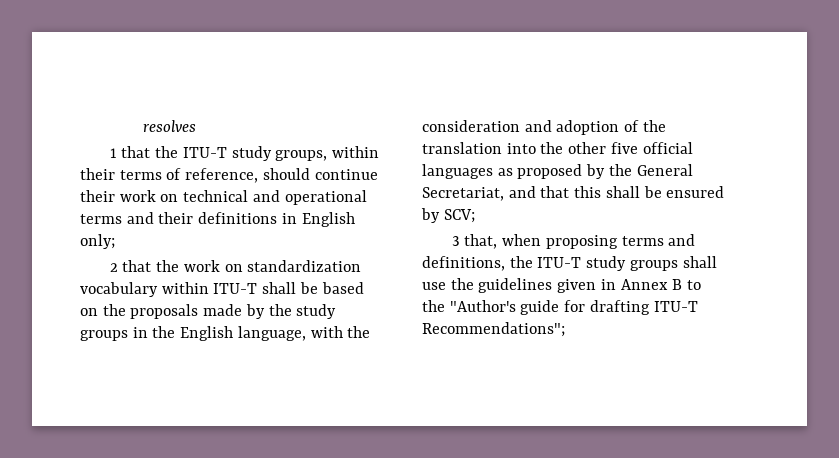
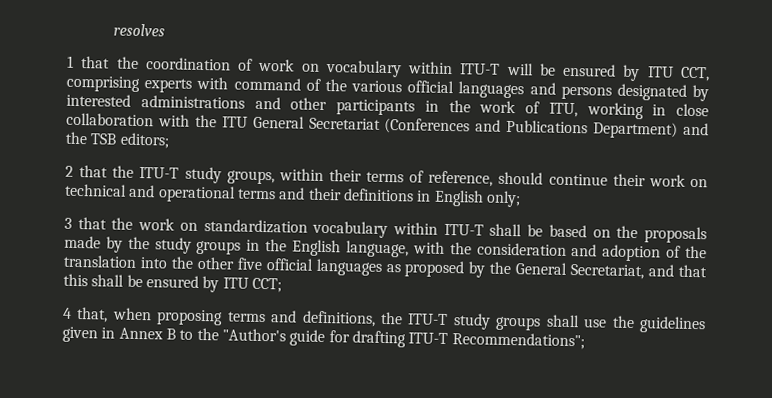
(179, 152) none -> [145,57,710,82] [66,75,709,102] [66,93,709,120] [66,112,709,139] [65,131,170,149] [65,165,135,178] coordination of work on vocabulary within ITU-T will be ensured by ITU CCT, comprising experts with command of the various official languages and persons designated by interested administrations and other participants in the work of ITU, working in close collaboration with the ITU General Secretariat (Conferences and Publications Department) and the TSB editors; // 2 that the
[109,263,118,272] 2 -> [64,217,72,229] 3
[443,209,475,223] [451,236,460,246] SCV; // 3 -> [222,277,282,293] [63,307,72,319] ITU CCT; // 4

